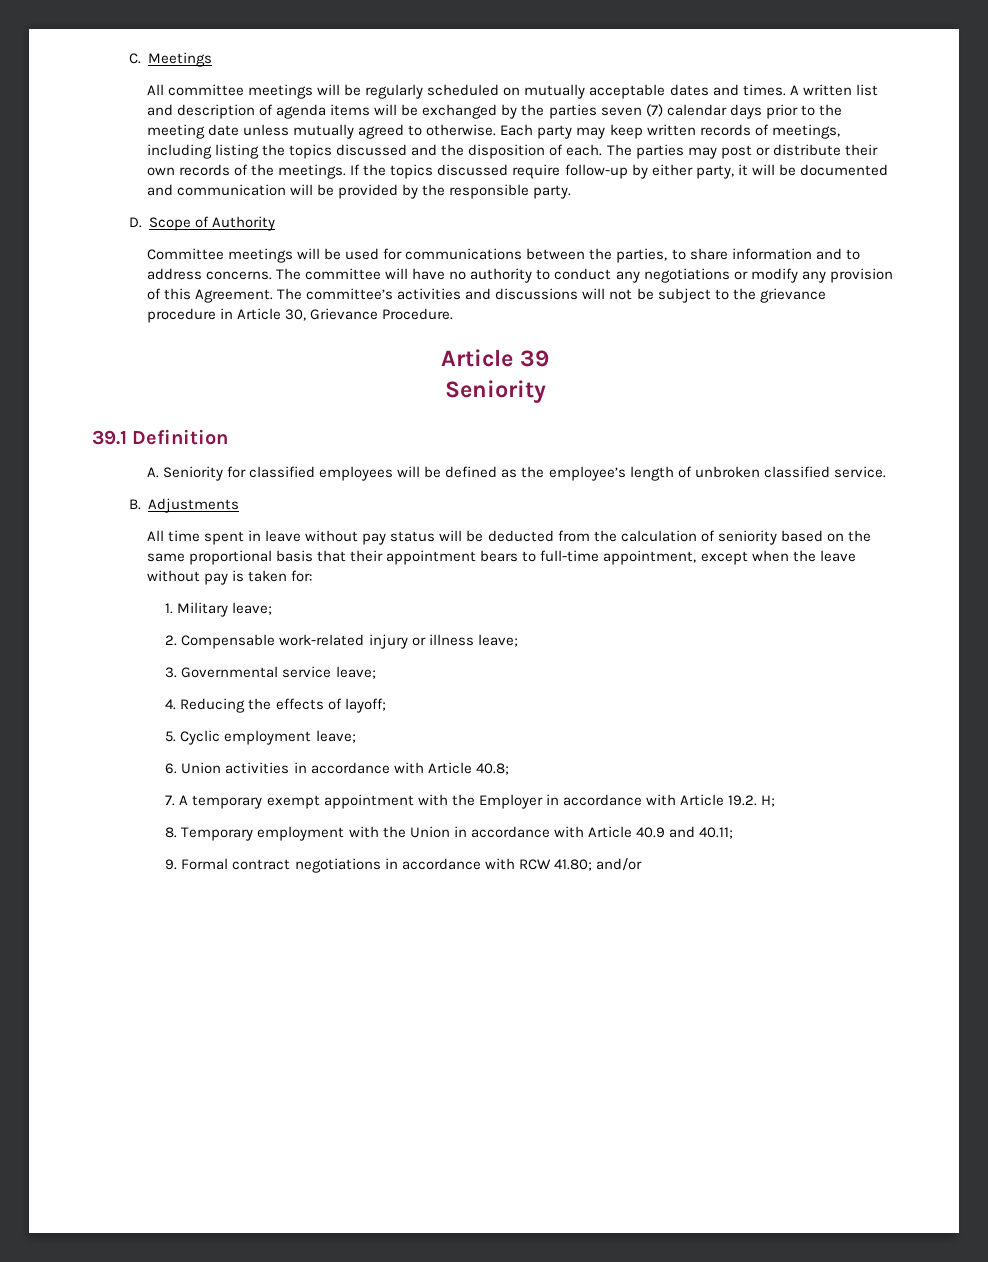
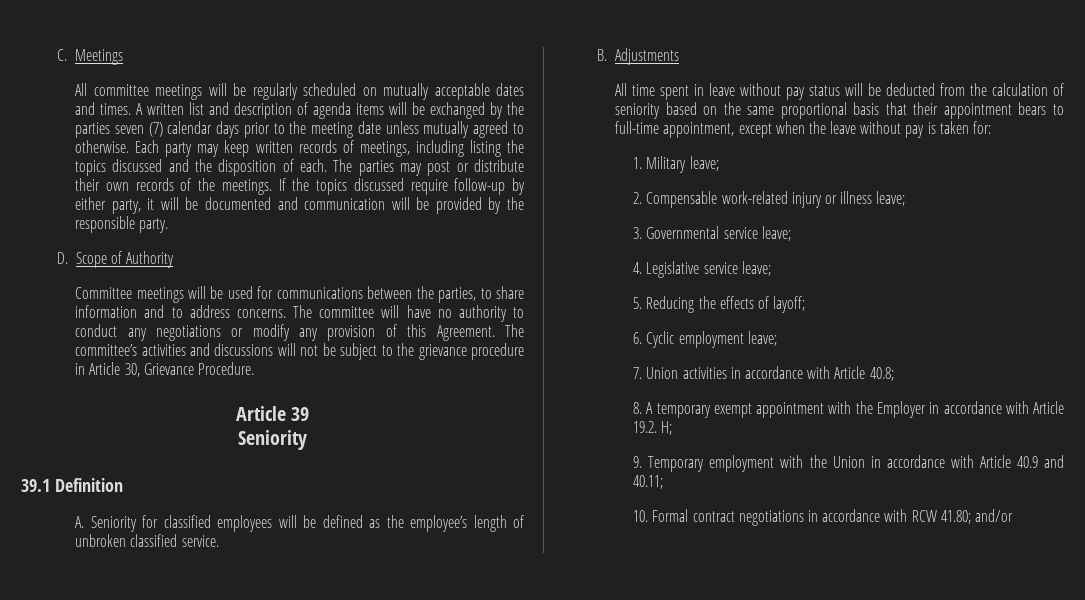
(177, 704) none -> [646,261,771,278] [633,297,643,309] Legislative service leave; // 5.
[165,731,177,742] 5. -> [633,332,643,344] 6.
[165,763,178,774] 6. -> [633,367,643,379] 7.
[165,795,176,806] 7. -> [633,402,643,414] 8.
[165,827,178,838] 8. -> [633,456,643,468] 9.
[165,859,178,870] 9. -> [633,510,649,522] 10.

